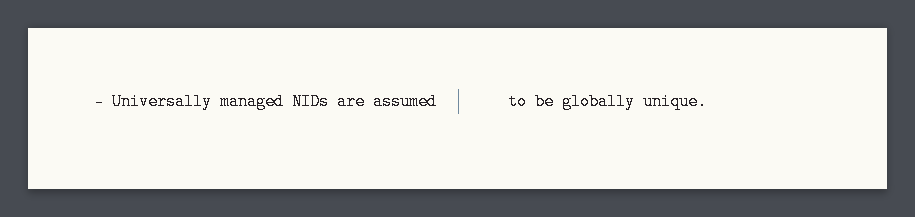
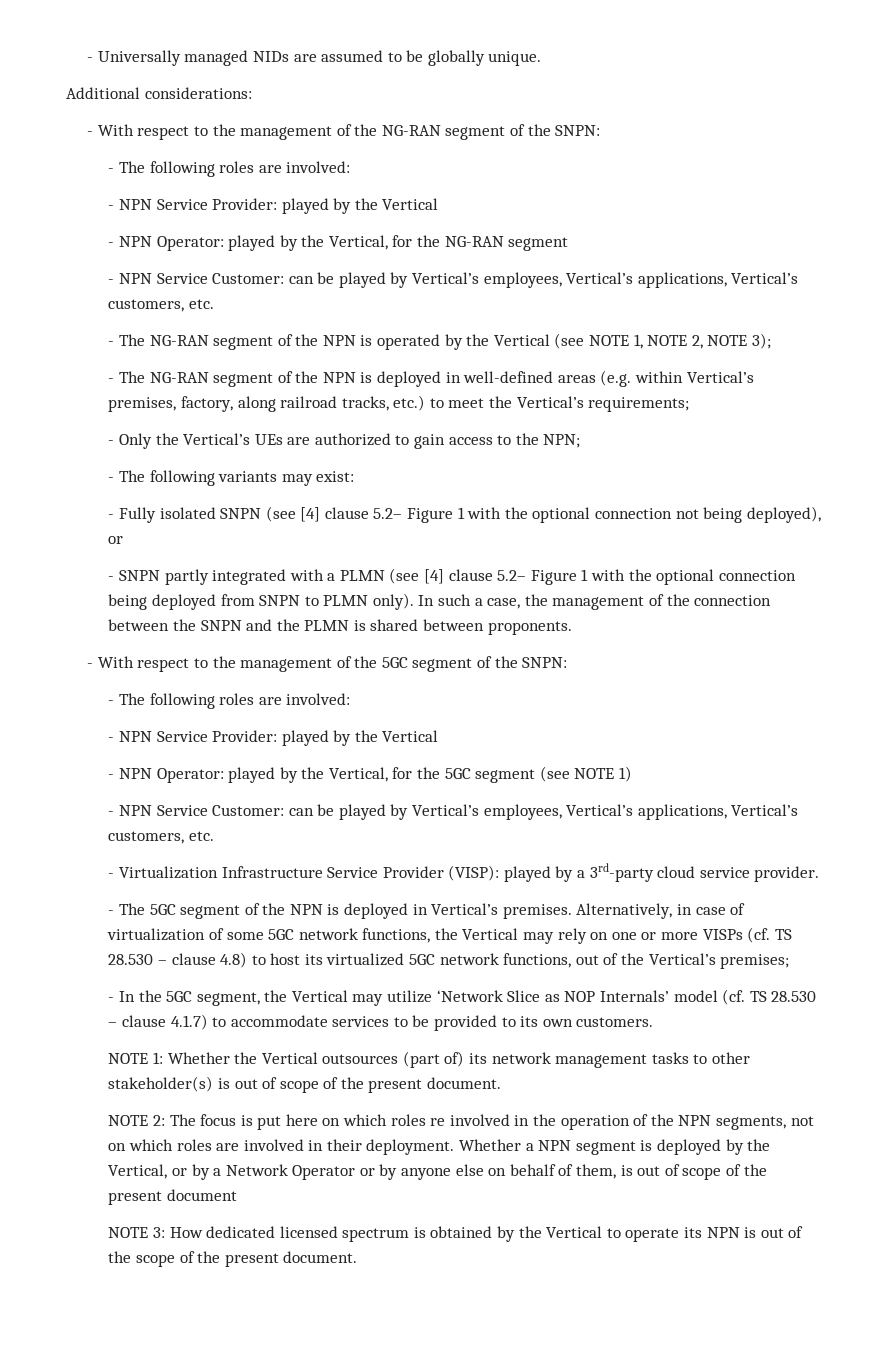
(708, 101) none -> [66,87,252,99] [87,124,601,140] [108,161,351,177] [108,198,439,214] [108,235,569,251] [108,272,799,288] [108,299,214,312] [108,333,771,350] [108,370,754,387] [108,395,690,412] [108,433,581,449] [108,470,355,486] [108,506,821,523] [108,536,124,544] [108,568,796,585] [108,593,772,610] [108,619,572,635] [87,656,568,672] [108,693,351,709] [108,730,439,746] [108,766,633,783] [108,804,799,820] [108,831,214,844] [108,863,820,882] [108,903,746,919] [107,927,792,944] [108,952,790,969] [108,989,817,1006] [108,1014,654,1031] [108,1051,751,1068] [108,1076,502,1093] [108,1114,814,1130] [108,1139,771,1155] [108,1164,767,1180] [108,1189,237,1205] [108,1226,804,1242] [108,1251,358,1267] // Additional considerations: // - With respect to the management of the NG-RAN segment of the SNPN: // - The following roles are involved: // - NPN Service Provider: played by the Vertical // - NPN Operator: played by the Vertical, for the NG-RAN segment // - NPN Service Customer: can be played by Vertical’s employees, Vertical’s applications, Vertical’s customers, etc. // - The NG-RAN segment of the NPN is operated by the Vertical (see NOTE 1, NOTE 2, NOTE 3); // - The NG-RAN segment of the NPN is deployed in well-defined areas (e.g. within Vertical’s premises, factory, along railroad tracks, etc.) to meet the Vertical’s requirements; // - Only the Vertical’s UEs are authorized to gain access to the NPN; // - The following variants may exist: // - Fully isolated SNPN (see [4] clause 5.2– Figure 1 with the optional connection not being deployed), or // - SNPN partly integrated with a PLMN (see [4] clause 5.2– Figure 1 with the optional connection being deployed from SNPN to PLMN only). In such a case, the management of the connection between the SNPN and the PLMN is shared between proponents. // - With respect to the management of the 5GC segment of the SNPN: // - The following roles are involved: // - NPN Service Provider: played by the Vertical // - NPN Operator: played by the Vertical, for the 5GC segment (see NOTE 1) // - NPN Service Customer: can be played by Vertical’s employees, Vertical’s applications, Vertical’s customers, etc. // - Virtualization Infrastructure Service Provider (VISP): played by a 3rd-party cloud service provider. // - The 5GC segment of the NPN is deployed in Vertical’s premises. Alternatively, in case of virtualization of some 5GC network functions, the Vertical may rely on one or more VISPs (cf. TS 28.530 – clause 4.8) to host its virtualized 5GC network functions, out of the Vertical’s premises; // - In the 5GC segment, the Vertical may utilize ‘Network Slice as NOP Internals’ model (cf. TS 28.530 – clause 4.1.7) to accommodate services to be provided to its own customers. // NOTE 1: Whether the Vertical outsources (part of) its network management tasks to other stakeholder(s) is out of scope of the present document. // NOTE 2: The focus is put here on which roles re involved in the operation of the NPN segments, not on which roles are involved in their deployment. Whether a NPN segment is deployed by the Vertical, or by a Network Operator or by anyone else on behalf of them, is out of scope of the present document // NOTE 3: How dedicated licensed spectrum is obtained by the Vertical to operate its NPN is out of the scope of the present document.

